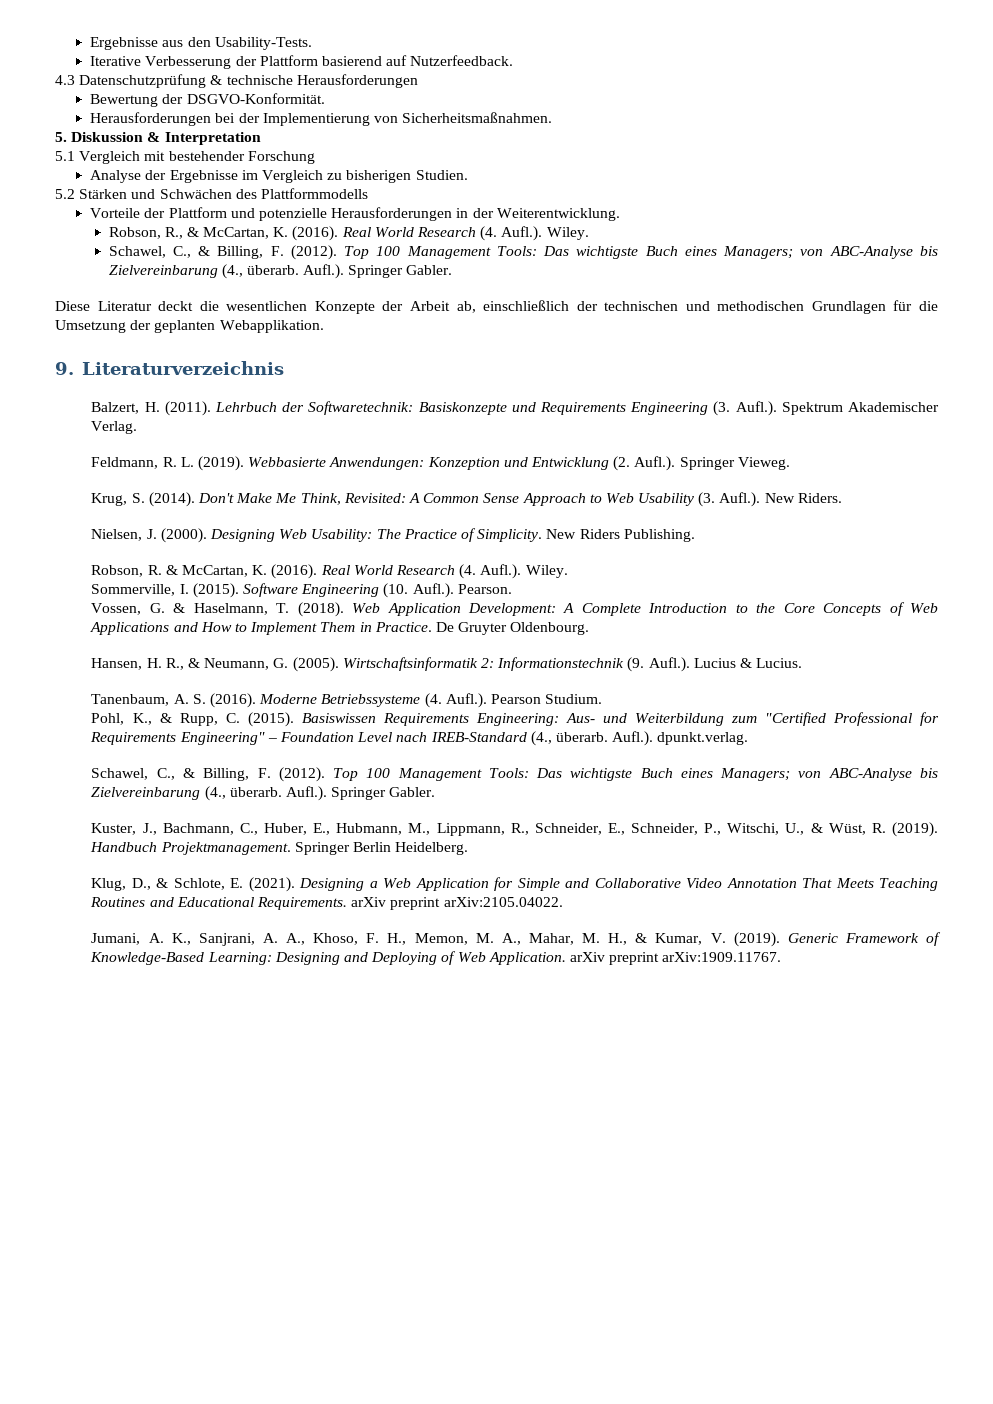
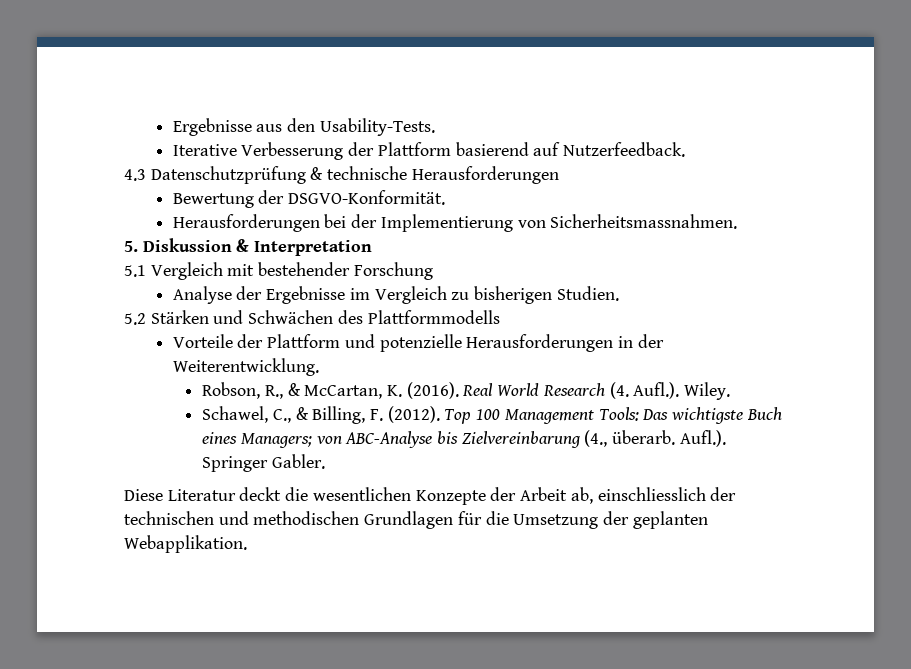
[402,112,553,123] Sicherheitsmaßnahmen. -> [550,214,738,229] Sicherheitsmassnahmen.
[483,300,570,311] einschließlich -> [597,487,706,501] einschliesslich
[55,361,284,375] [91,401,939,416] [91,421,138,434] [91,456,790,471] [91,492,842,507] [91,528,695,543] [91,564,568,579] [91,583,512,598] [91,602,938,617] [90,622,590,635] [91,657,803,672] [91,693,603,708] [91,712,939,727] [90,731,749,746] [91,767,939,782] [91,786,436,801] [91,822,938,837] [90,842,469,855] [91,877,938,892] [90,897,563,910] [91,932,942,947] [90,951,782,965] // 9. Literaturverzeichnis // Balzert, H. (2011). Lehrbuch der Softwaretechnik: Basiskonzepte und Requirements Engineering (3. Aufl.). Spektrum Akademischer Verlag. // Feldmann, R. L. (2019). Webbasierte Anwendungen: Konzeption und Entwicklung (2. Aufl.). Springer Vieweg. // Krug, S. (2014). Don't Make Me Think, Revisited: A Common Sense Approach to Web Usability (3. Aufl.). New Riders. // Nielsen, J. (2000). Designing Web Usability: The Practice of Simplicity. New Riders Publishing. // Robson, R. & McCartan, K. (2016). Real World Research (4. Aufl.). Wiley. // Sommerville, I. (2015). Software Engineering (10. Aufl.). Pearson. // Vossen, G. & Haselmann, T. (2018). Web Application Development: A Complete Introduction to the Core Concepts of Web Applications and How to Implement Them in Practice. De Gruyter Oldenbourg. // Hansen, H. R., & Neumann, G. (2005). Wirtschaftsinformatik 2: Informationstechnik (9. Aufl.). Lucius & Lucius. // Tanenbaum, A. S. (2016). Moderne Betriebssysteme (4. Aufl.). Pearson Studium. // Pohl, K., & Rupp, C. (2015). Basiswissen Requirements Engineering: Aus- und Weiterbildung zum "Certified Professional for Requirements Engineering" – Foundation Level nach IREB-Standard (4., überarb. Aufl.). dpunkt.verlag. // Schawel, C., & Billing, F. (2012). Top 100 Management Tools: Das wichtigste Buch eines Managers; von ABC-Analyse bis Zielvereinbarung (4., überarb. Aufl.). Springer Gabler. // Kuster, J., Bachmann, C., Huber, E., Hubmann, M., Lippmann, R., Schneider, E., Schneider, P., Witschi, U., & Wüst, R. (2019). Handbuch Projektmanagement. Springer Berlin Heidelberg. // Klug, D., & Schlote, E. (2021). Designing a Web Application for Simple and Collaborative Video Annotation That Meets Teaching Routines and Educational Requirements. arXiv preprint arXiv:2105.04022. // Jumani, A. K., Sanjrani, A. A., Khoso, F. H., Memon, M. A., Mahar, M. H., & Kumar, V. (2019). Generic Framework of Knowledge-Based Learning: Designing and Deploying of Web Application. arXiv preprint arXiv:1909.11767. -> (247, 544) none

